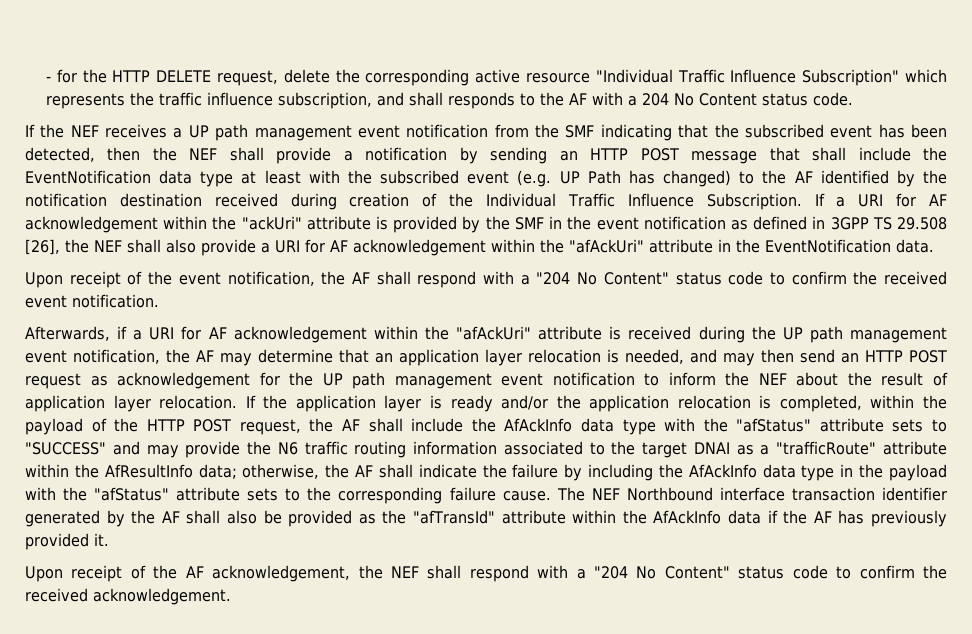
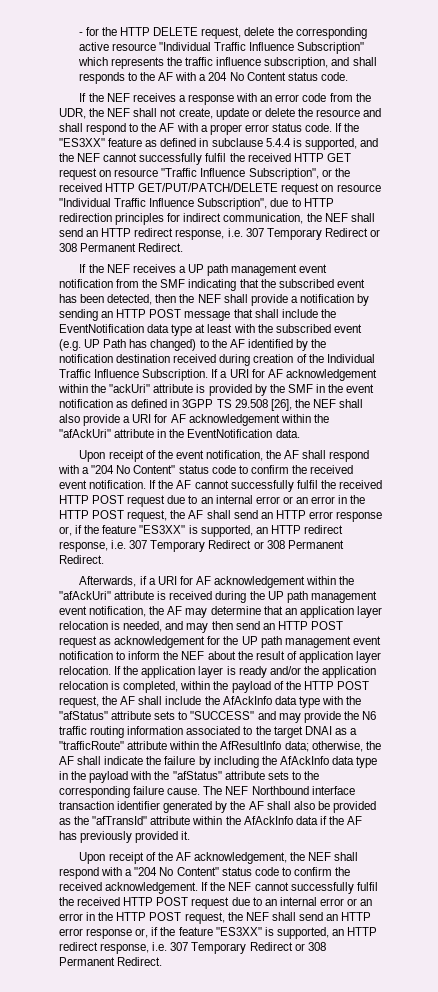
(854, 99) none -> [79,93,371,105] [59,108,382,120] [59,123,360,135] [59,138,378,150] [59,153,351,165] [59,168,350,180] [59,183,381,195] [59,198,334,210] [59,213,375,225] [59,228,380,240] [59,243,184,252] // If the NEF receives a response with an error code from the UDR, the NEF shall not create, update or delete the resource and shall respond to the AF with a proper error status code. If the "ES3XX" feature as defined in subclause 5.4.4 is supported, and the NEF cannot successfully fulfil the received HTTP GET request on resource "Traffic Influence Subscription", or the received HTTP GET/PUT/PATCH/DELETE request on resource "Individual Traffic Influence Subscription", due to HTTP redirection principles for indirect communication, the NEF shall send an HTTP redirect response, i.e. 307 Temporary Redirect or 308 Permanent Redirect.
(159, 301) none -> [149,480,382,492] [59,495,366,507] [59,510,383,522] [59,525,343,537] [59,540,344,552] [59,555,104,564] If the AF cannot successfully fulfil the received HTTP POST request due to an internal error or an error in the HTTP POST request, the AF shall send an HTTP error response or, if the feature "ES3XX" is supported, an HTTP redirect response, i.e. 307 Temporary Redirect or 308 Permanent Redirect.
(231, 596) none -> [201,882,378,894] [59,897,373,909] [59,912,372,924] [59,927,378,939] [59,942,326,954] [59,957,163,966] If the NEF cannot successfully fulfil the received HTTP POST request due to an internal error or an error in the HTTP POST request, the NEF shall send an HTTP error response or, if the feature "ES3XX" is supported, an HTTP redirect response, i.e. 307 Temporary Redirect or 308 Permanent Redirect.

